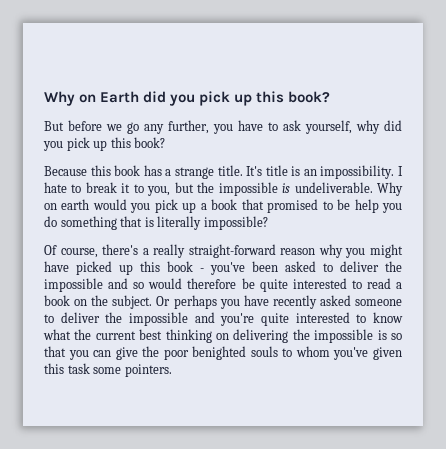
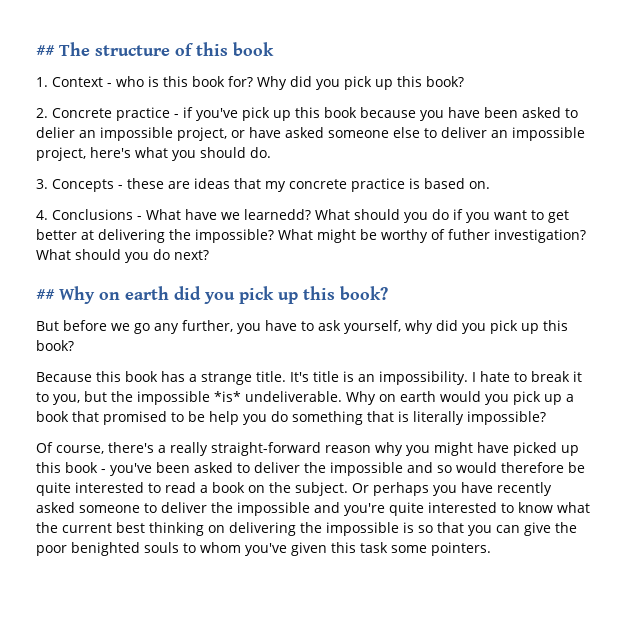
[44,91,140,106] Why on Earth -> [36,42,274,56] [36,76,464,90] [36,107,578,121] [36,127,585,141] [36,147,271,161] [36,178,490,192] [36,209,569,223] [36,229,586,243] [36,249,209,263] [36,286,169,304] ## The structure of this book // 1. Context - who is this book for? Why did you pick up this book? // 2. Concrete practice - if you've pick up this book because you have been asked to delier an impossible project, or have asked someone else to deliver an impossible project, here's what you should do. // 3. Concepts - these are ideas that my concrete practice is based on. // 4. Conclusions - What have we learnedd? What should you do if you want to get better at delivering the impossible? What might be worthy of futher investigation? What should you do next? // ## Why on earth
[282,183,291,193] is -> [214,391,241,402] *is*

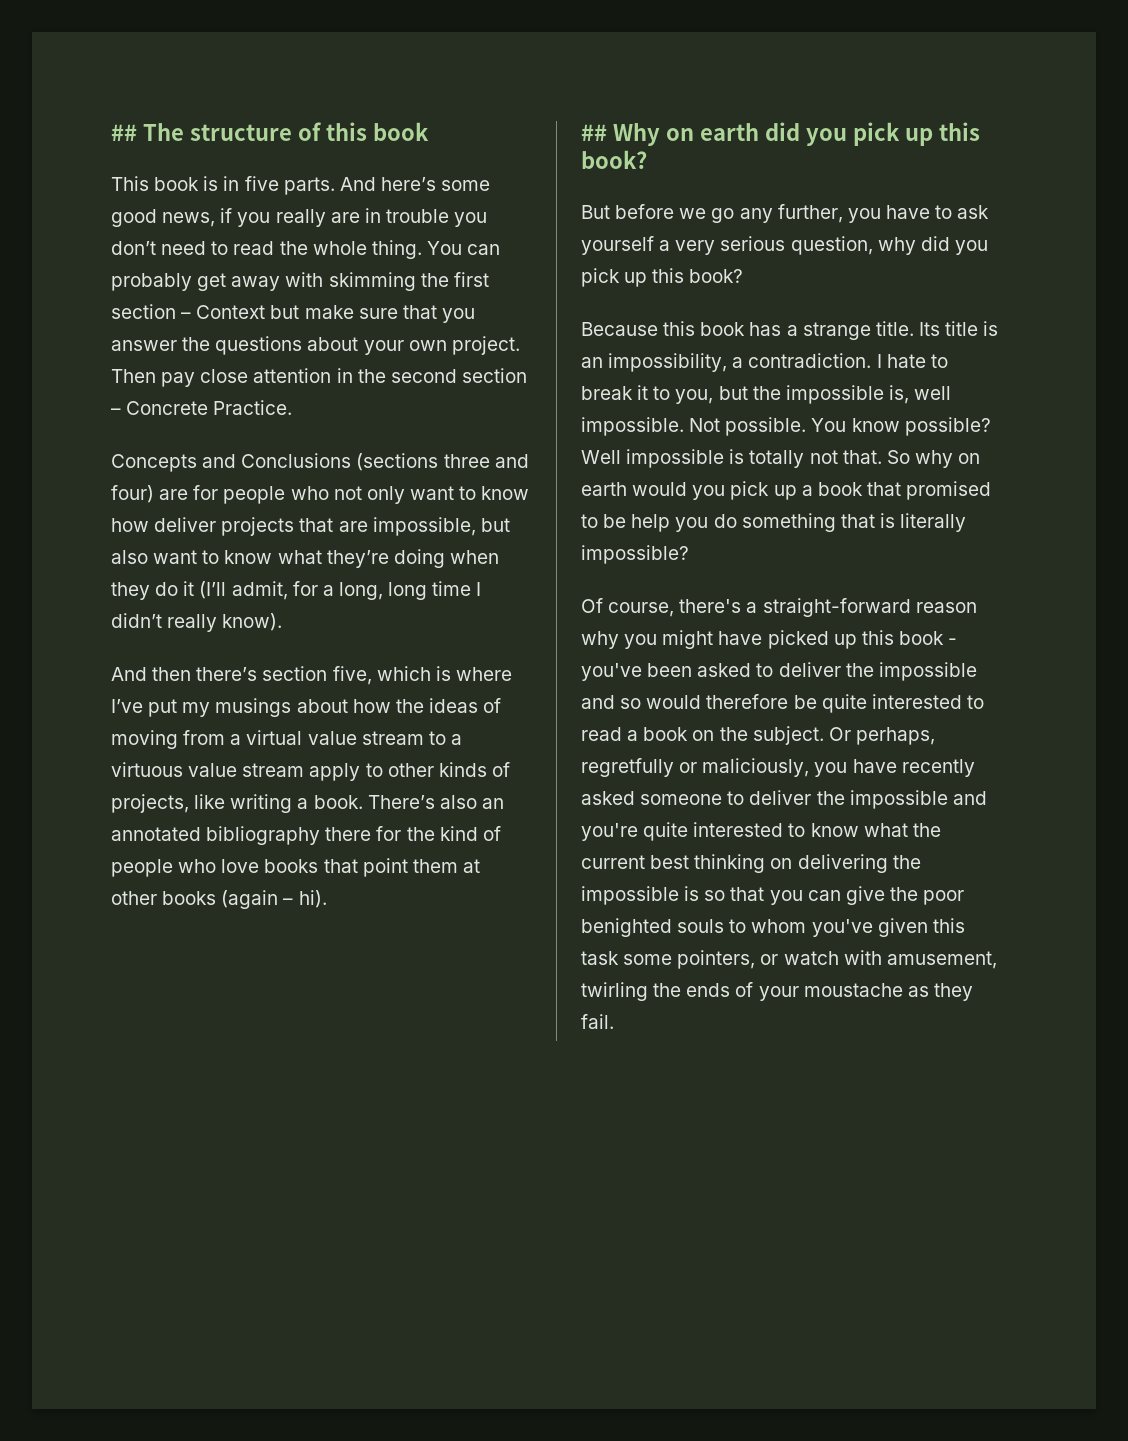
[36,76,464,90] [36,107,578,121] [36,127,585,141] [36,147,271,161] [36,178,490,192] [36,209,569,223] [36,229,586,243] [36,249,209,263] 1. Context - who is this book for? Why did you pick up this book? // 2. Concrete practice - if you've pick up this book because you have been asked to delier an impossible project, or have asked someone else to deliver an impossible project, here's what you should do. // 3. Concepts - these are ideas that my concrete practice is based on. // 4. Conclusions - What have we learnedd? What should you do if you want to get better at delivering the impossible? What might be worthy of futher investigation? What should you do next? -> [111,176,491,195] [111,208,488,227] [111,240,501,259] [111,272,489,291] [111,304,475,323] [111,336,520,355] [111,368,527,387] [111,400,293,415] [111,453,529,472] [111,485,530,504] [111,517,510,536] [111,549,499,568] [111,581,482,600] [111,613,283,632] [111,666,512,685] [111,698,502,717] [111,730,462,749] [111,762,510,781] [111,794,504,813] [111,826,501,845] [111,858,480,877] [111,890,327,909] This book is in five parts. And here’s some good news, if you really are in trouble you don’t need to read the whole thing. You can probably get away with skimming the first section – Context but make sure that you answer the questions about your own project. Then pay close attention in the second section – Concrete Practice. // Concepts and Conclusions (sections three and four) are for people who not only want to know how deliver projects that are impossible, but also want to know what they’re doing when they do it (I’ll admit, for a long, long time I didn’t really know). // And then there’s section five, which is where I’ve put my musings about how the ideas of moving from a virtual value stream to a virtuous value stream apply to other kinds of projects, like writing a book. There’s also an annotated bibliography there for the kind of people who love books that point them at other books (again – hi).
[344,320,401,334] yourself, -> [581,236,873,255] yourself a very serious question,
[290,372,309,382] It's -> [918,322,940,336] Its
[379,371,468,385] impossibility. -> [608,353,872,372] impossibility, a contradiction.
[214,391,376,405] *is* undeliverable. Why -> [888,385,952,404] [581,417,991,436] [581,449,953,468] is, well impossible. Not possible. You know possible? Well impossible is totally not that. So why
[170,442,208,456] really -> (758, 607) none
[373,482,429,496] perhaps -> [855,727,935,745] [581,758,810,777] perhaps, regretfully or maliciously,
[431,542,491,556] pointers. -> [677,950,997,969] [581,982,973,1001] [581,1014,614,1029] pointers, or watch with amusement, twirling the ends of your moustache as they fail.

